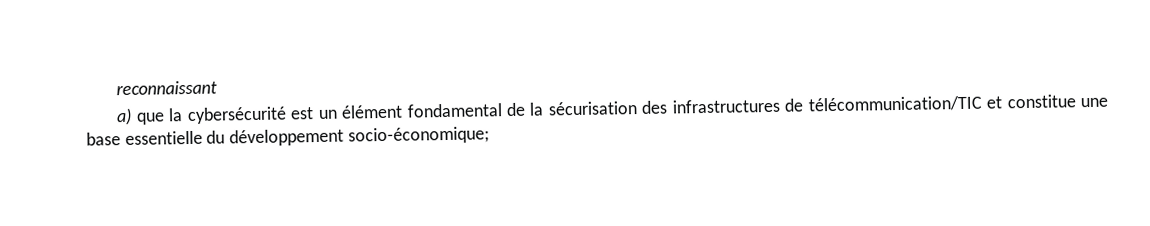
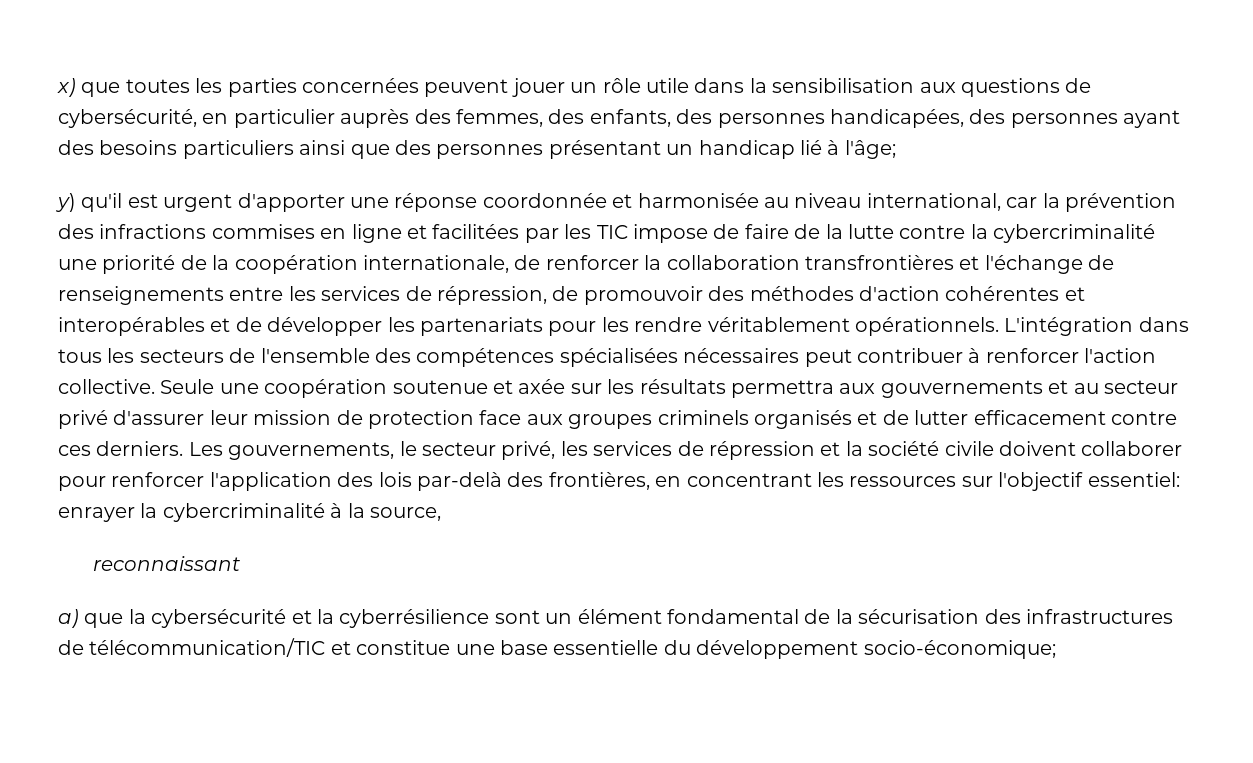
(115, 88) none -> [57,78,1092,97] [58,109,1181,128] [58,140,896,159] [55,193,1176,212] [58,224,1156,243] [58,255,1115,274] [58,286,1085,305] [58,317,1189,336] [58,348,1157,367] [58,379,1178,398] [58,410,1177,429] [58,441,1183,460] [58,472,1180,491] [58,503,441,522] x) que toutes les parties concernées peuvent jouer un rôle utile dans la sensibilisation aux questions de cybersécurité, en particulier auprès des femmes, des enfants, des personnes handicapées, des personnes ayant des besoins particuliers ainsi que des personnes présentant un handicap lié à l'âge; // y) qu'il est urgent d'apporter une réponse coordonnée et harmonisée au niveau international, car la prévention des infractions commises en ligne et facilitées par les TIC impose de faire de la lutte contre la cybercriminalité une priorité de la coopération internationale, de renforcer la collaboration transfrontières et l'échange de renseignements entre les services de répression, de promouvoir des méthodes d'action cohérentes et interopérables et de développer les partenariats pour les rendre véritablement opérationnels. L'intégration dans tous les secteurs de l'ensemble des compétences spécialisées nécessaires peut contribuer à renforcer l'action collective. Seule une coopération soutenue et axée sur les résultats permettra aux gouvernements et au secteur privé d'assurer leur mission de protection face aux groupes criminels organisés et de lutter efficacement contre ces derniers. Les gouvernements, le secteur privé, les services de répression et la société civile doivent collaborer pour renforcer l'application des lois par-delà des frontières, en concentrant les ressources sur l'objectif essentiel: enrayer la cybercriminalité à la source, //
[290,107,315,120] est -> [291,609,540,628] et la cyberrésilience sont

